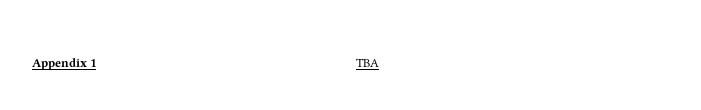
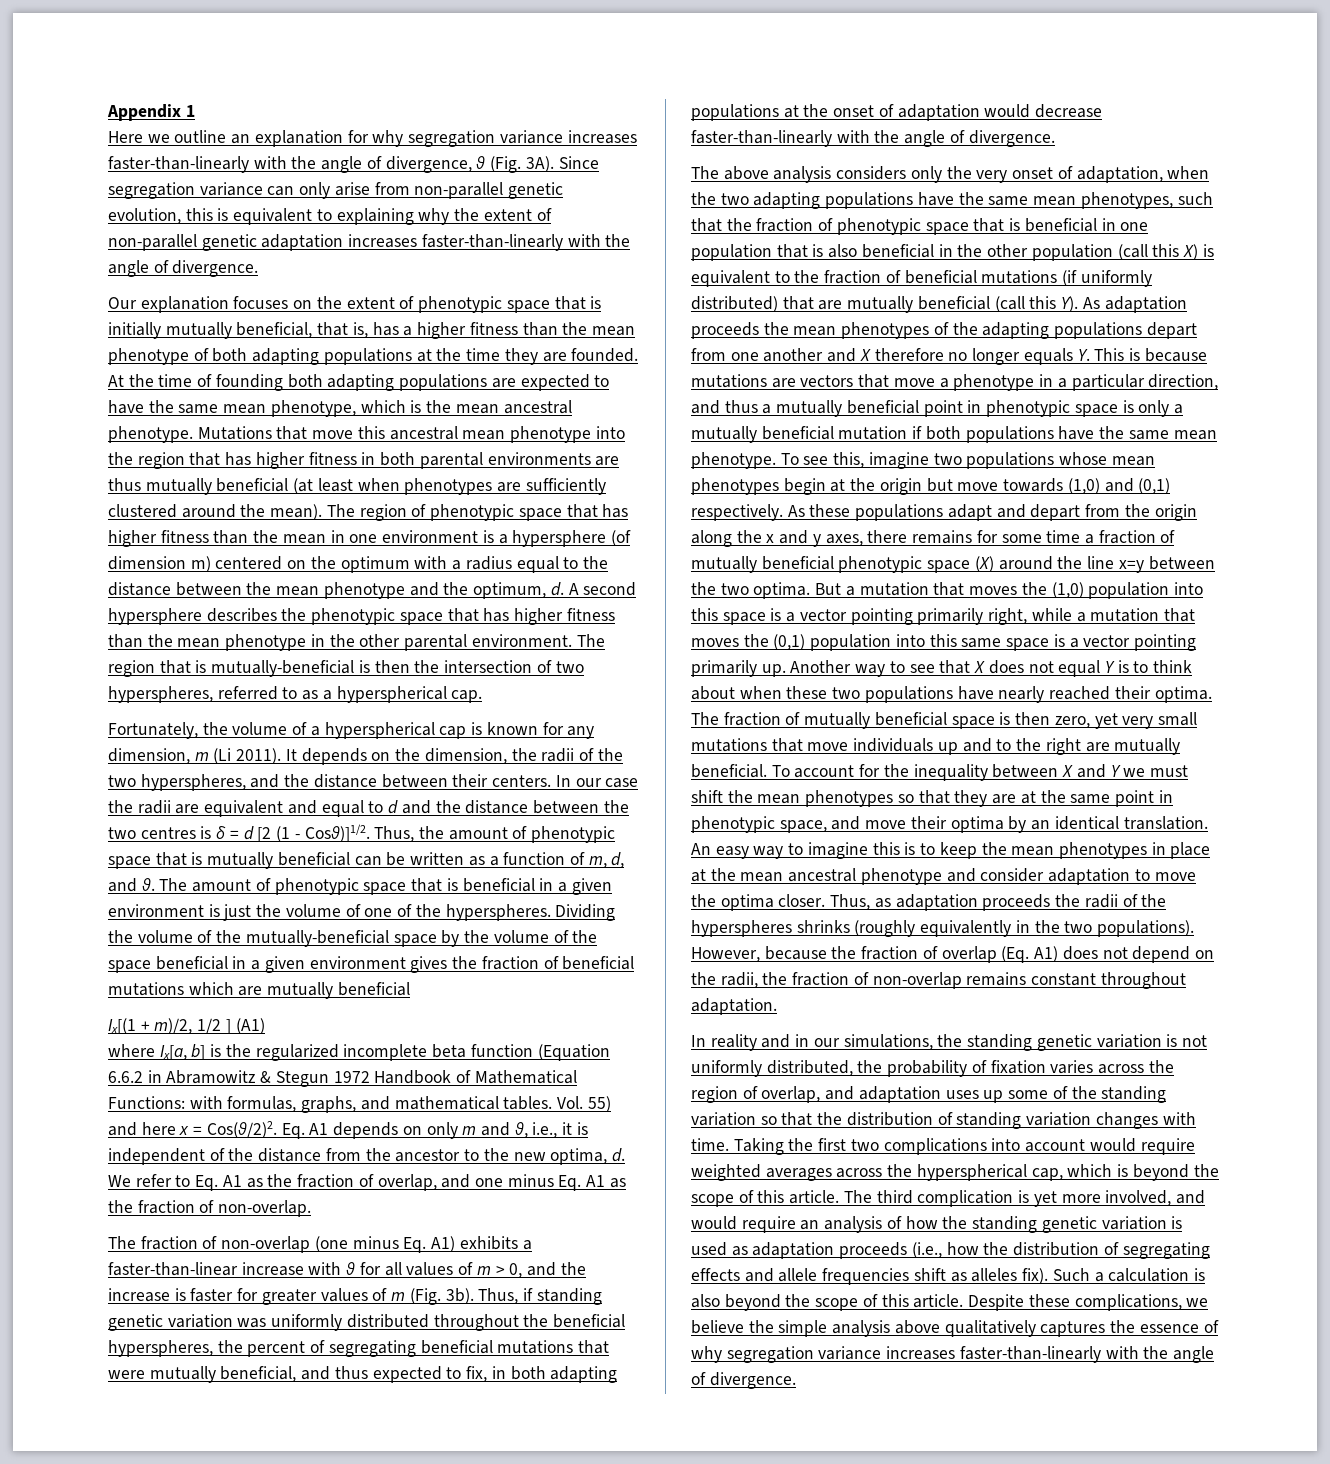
[356,58,379,67] TBA -> [108,130,637,147] [108,156,599,173] [108,182,564,199] [108,208,552,225] [108,234,631,251] [108,260,259,277] [108,296,602,313] [108,322,635,339] [108,348,639,365] [108,374,610,391] [108,400,572,417] [108,426,625,443] [108,452,620,469] [108,478,606,495] [108,504,629,521] [108,530,631,547] [108,556,608,573] [108,582,637,599] [108,608,615,625] [108,634,605,651] [108,660,584,677] [108,686,483,703] [108,722,595,739] [108,748,623,765] [108,774,639,791] [108,800,629,817] [108,824,616,843] [108,852,625,869] [108,878,612,895] [108,904,616,921] [108,930,598,947] [108,956,635,973] [108,982,410,999] [108,1018,265,1034] [108,1044,610,1061] [108,1070,577,1087] [108,1096,611,1113] [108,1121,588,1139] [108,1148,625,1165] [108,1174,626,1191] [108,1200,312,1217] [108,1236,532,1253] [108,1262,586,1278] [108,1288,602,1305] [108,1314,626,1331] [108,1340,610,1357] [108,1366,618,1383] [691,104,1103,121] [691,130,1055,147] [691,166,1210,183] [691,192,1213,209] [691,218,1149,235] [691,244,1214,261] [691,270,1152,287] [691,296,1187,313] [691,322,1197,339] [691,348,1207,365] [691,374,1219,391] [691,400,1183,417] [691,426,1217,443] [691,452,1155,469] [691,478,1171,495] [691,504,1197,521] [691,530,1176,547] [691,556,1215,573] [691,582,1203,599] [691,608,1195,625] [691,634,1196,651] [691,660,1193,677] [691,686,1212,703] [691,712,1197,729] [691,738,1181,755] [691,764,1188,781] [691,790,1173,807] [691,816,1208,833] [691,842,1211,859] [691,868,1196,885] [691,894,1167,911] [691,920,1195,937] [691,946,1214,963] [691,972,1186,989] [691,998,777,1015] [691,1034,1207,1051] [691,1060,1174,1077] [691,1086,1167,1103] [691,1112,1196,1129] [691,1138,1195,1155] [691,1164,1219,1181] [691,1190,1205,1207] [691,1216,1183,1233] [691,1242,1210,1259] [691,1268,1205,1285] [691,1294,1209,1311] [691,1320,1219,1337] [691,1346,1215,1363] [691,1372,796,1389] Here we outline an explanation for why segregation variance increases faster-than-linearly with the angle of divergence, θ (Fig. 3A). Since segregation variance can only arise from non-parallel genetic evolution, this is equivalent to explaining why the extent of non-parallel genetic adaptation increases faster-than-linearly with the angle of divergence. // Our explanation focuses on the extent of phenotypic space that is initially mutually beneficial, that is, has a higher fitness than the mean phenotype of both adapting populations at the time they are founded. At the time of founding both adapting populations are expected to have the same mean phenotype, which is the mean ancestral phenotype. Mutations that move this ancestral mean phenotype into the region that has higher fitness in both parental environments are thus mutually beneficial (at least when phenotypes are sufficiently clustered around the mean). The region of phenotypic space that has higher fitness than the mean in one environment is a hypersphere (of dimension m) centered on the optimum with a radius equal to the distance between the mean phenotype and the optimum, d. A second hypersphere describes the phenotypic space that has higher fitness than the mean phenotype in the other parental environment. The region that is mutually-beneficial is then the intersection of two hyperspheres, referred to as a hyperspherical cap. // Fortunately, the volume of a hyperspherical cap is known for any dimension, m (Li 2011). It depends on the dimension, the radii of the two hyperspheres, and the distance between their centers. In our case the radii are equivalent and equal to d and the distance between the two centres is δ = d [2 (1 - Cosθ)]1/2. Thus, the amount of phenotypic space that is mutually beneficial can be written as a function of m, d, and θ. The amount of phenotypic space that is beneficial in a given environment is just the volume of one of the hyperspheres. Dividing the volume of the mutually-beneficial space by the volume of the space beneficial in a given environment gives the fraction of beneficial mutations which are mutually beneficial // Ix[(1 + m)/2, 1/2 ] (A1) // where Ix[a, b] is the regularized incomplete beta function (Equation 6.6.2 in Abramowitz & Stegun 1972 Handbook of Mathematical Functions: with formulas, graphs, and mathematical tables. Vol. 55) and here x = Cos(θ/2)2. Eq. A1 depends on only m and θ, i.e., it is independent of the distance from the ancestor to the new optima, d. We refer to Eq. A1 as the fraction of overlap, and one minus Eq. A1 as the fraction of non-overlap. // The fraction of non-overlap (one minus Eq. A1) exhibits a faster-than-linear increase with θ for all values of m > 0, and the increase is faster for greater values of m (Fig. 3b). Thus, if standing genetic variation was uniformly distributed throughout the beneficial hyperspheres, the percent of segregating beneficial mutations that were mutually beneficial, and thus expected to fix, in both adapting populations at the onset of adaptation would decrease faster-than-linearly with the angle of divergence. // The above analysis considers only the very onset of adaptation, when the two adapting populations have the same mean phenotypes, such that the fraction of phenotypic space that is beneficial in one population that is also beneficial in the other population (call this X) is equivalent to the fraction of beneficial mutations (if uniformly distributed) that are mutually beneficial (call this Y). As adaptation proceeds the mean phenotypes of the adapting populations depart from one another and X therefore no longer equals Y. This is because mutations are vectors that move a phenotype in a particular direction, and thus a mutually beneficial point in phenotypic space is only a mutually beneficial mutation if both populations have the same mean phenotype. To see this, imagine two populations whose mean phenotypes begin at the origin but move towards (1,0) and (0,1) respectively. As these populations adapt and depart from the origin along the x and y axes, there remains for some time a fraction of mutually beneficial phenotypic space (X) around the line x=y between the two optima. But a mutation that moves the (1,0) population into this space is a vector pointing primarily right, while a mutation that moves the (0,1) population into this same space is a vector pointing primarily up. Another way to see that X does not equal Y is to think about when these two populations have nearly reached their optima. The fraction of mutually beneficial space is then zero, yet very small mutations that move individuals up and to the right are mutually beneficial. To account for the inequality between X and Y we must shift the mean phenotypes so that they are at the same point in phenotypic space, and move their optima by an identical translation. An easy way to imagine this is to keep the mean phenotypes in place at the mean ancestral phenotype and consider adaptation to move the optima closer. Thus, as adaptation proceeds the radii of the hyperspheres shrinks (roughly equivalently in the two populations). However, because the fraction of overlap (Eq. A1) does not depend on the radii, the fraction of non-overlap remains constant throughout adaptation. // In reality and in our simulations, the standing genetic variation is not uniformly distributed, the probability of fixation varies across the region of overlap, and adaptation uses up some of the standing variation so that the distribution of standing variation changes with time. Taking the first two complications into account would require weighted averages across the hyperspherical cap, which is beyond the scope of this article. The third complication is yet more involved, and would require an analysis of how the standing genetic variation is used as adaptation proceeds (i.e., how the distribution of segregating effects and allele frequencies shift as alleles fix). Such a calculation is also beyond the scope of this article. Despite these complications, we believe the simple analysis above qualitatively captures the essence of why segregation variance increases faster-than-linearly with the angle of divergence.

